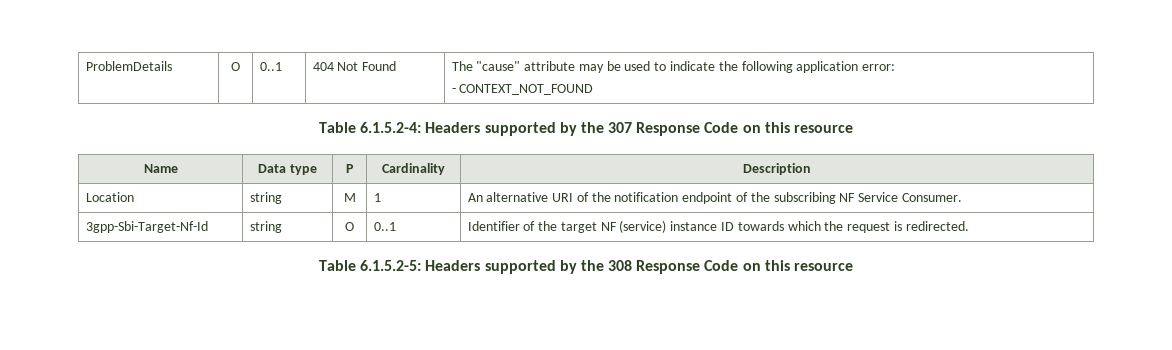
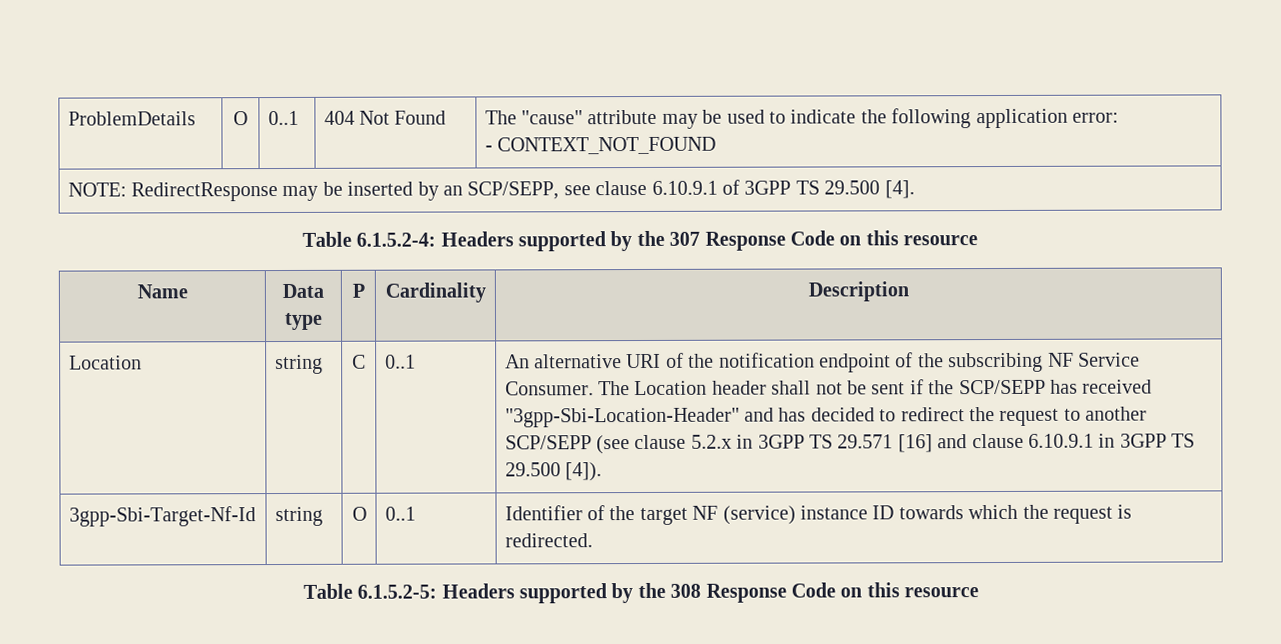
(594, 89) none -> [67,179,915,202] // NOTE: RedirectResponse may be inserted by an SCP/SEPP, see clause 6.10.9.1 of 3GPP TS 29.500 [4].
[343,193,356,202] [373,193,381,202] M | 1 -> [352,354,366,369] [384,354,416,369] C | 0..1
(962, 197) none -> [597,379,1153,396] [504,406,1148,428] [504,433,1196,455] [504,462,602,482] The Location header shall not be sent if the SCP/SEPP has received "3gpp-Sbi-Location-Header" and has decided to redirect the request to another SCP/SEPP (see clause 5.2.x in 3GPP TS 29.571 [16] and clause 6.10.9.1 in 3GPP TS 29.500 [4]).

